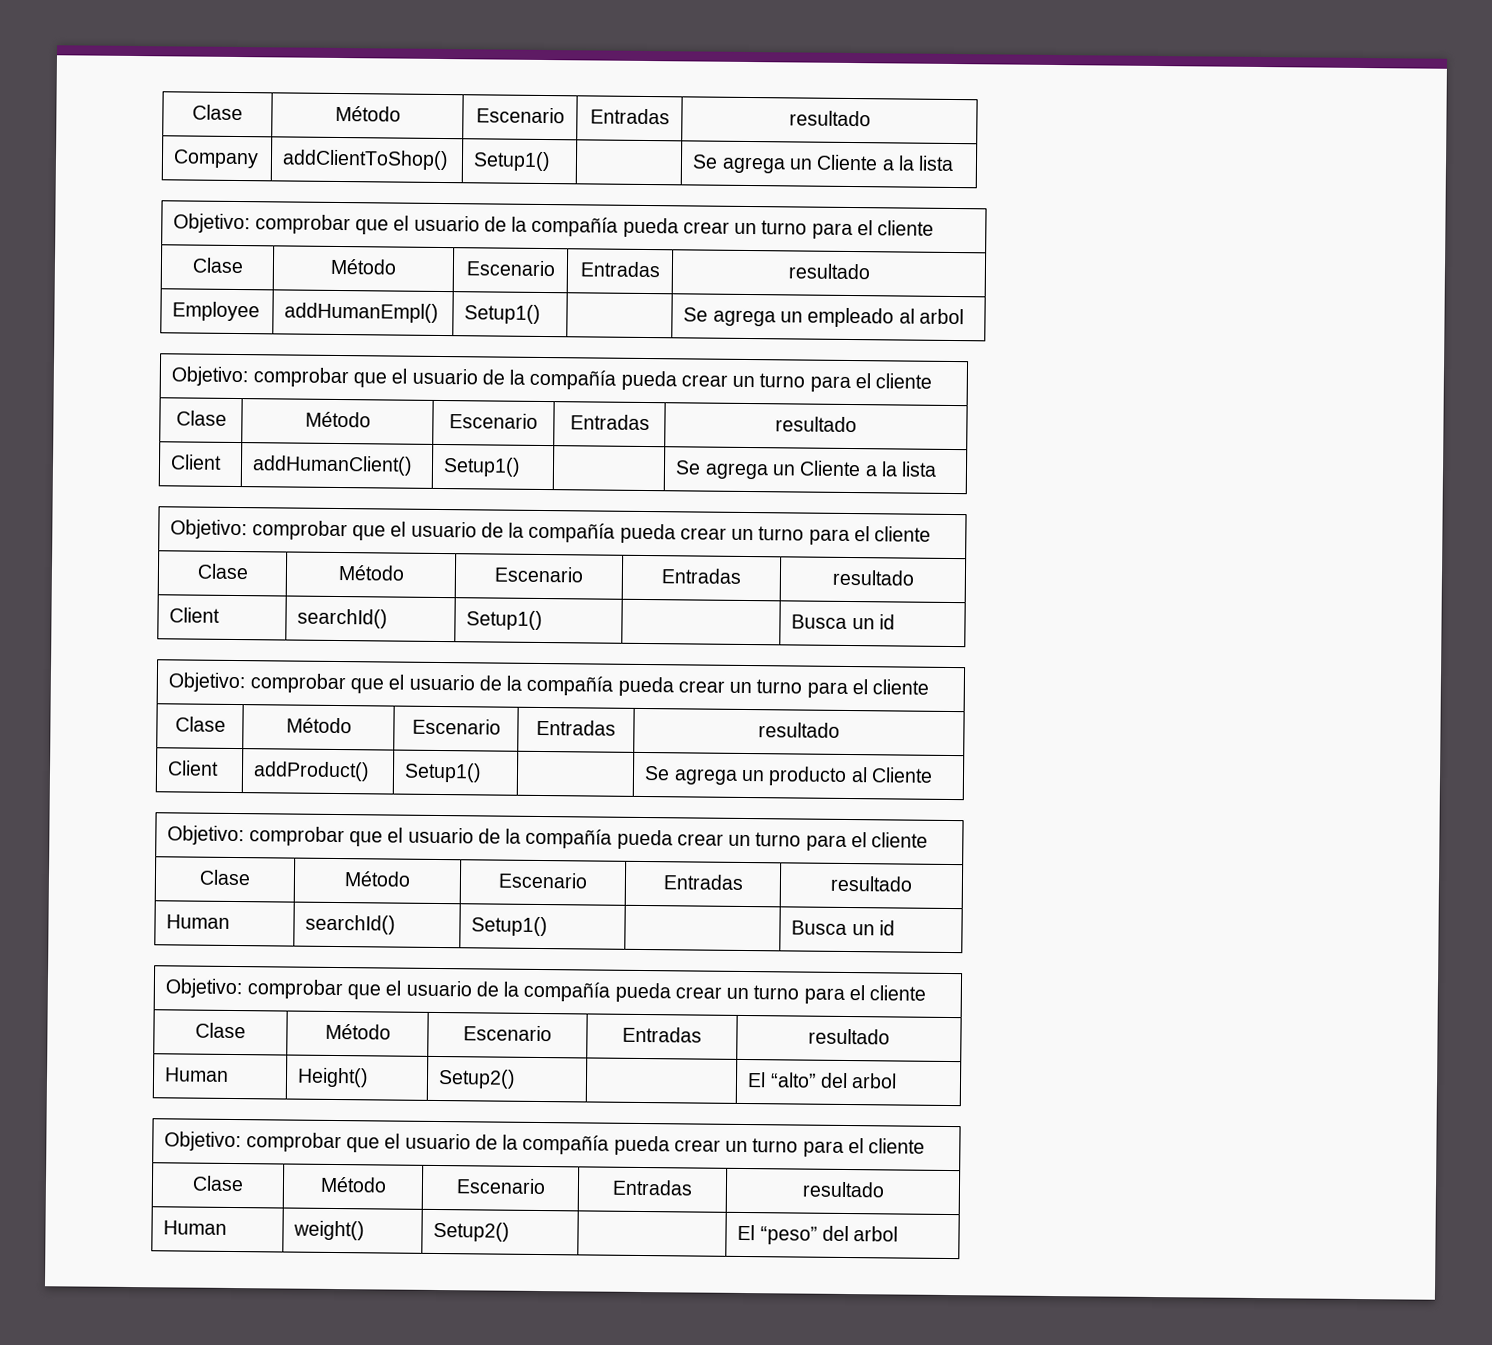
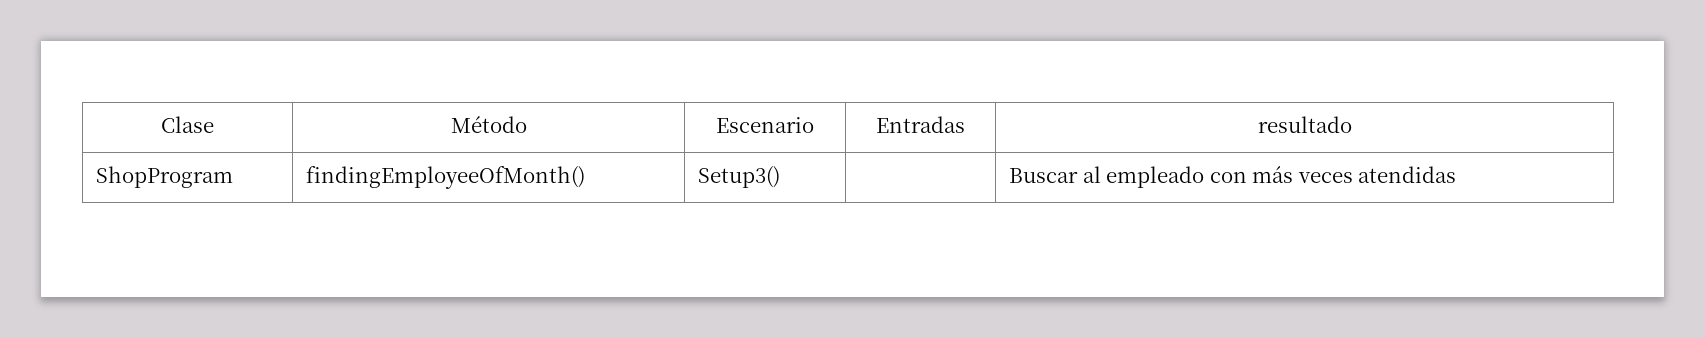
[192,104,243,121] [334,105,401,122] [475,107,565,124] [589,108,670,125] [788,110,871,127] [173,149,260,169] [282,149,450,171] [473,151,552,172] [692,154,955,174] [173,213,935,240] [191,257,244,274] [330,258,397,275] [465,260,556,277] [579,261,661,278] [787,263,870,280] [172,301,261,322] [284,302,440,323] [464,304,542,324] [683,307,964,328] [171,366,933,393] [175,410,227,426] [304,411,371,428] [449,413,538,429] [569,414,650,431] [775,416,857,433] [170,454,223,470] [252,455,414,476] [443,457,522,477] [675,460,938,480] [170,519,932,546] [196,563,249,580] [337,565,405,581] [494,566,584,583] [661,568,742,584] [831,569,915,586] [169,607,221,623] [297,608,389,629] [466,610,544,631] [791,614,895,630] [168,672,930,698] [174,716,226,732] [285,717,352,734] [411,718,501,735] [536,719,616,736] [758,722,840,738] [167,760,220,776] [253,761,371,782] [404,762,483,783] [644,766,933,786] [167,825,929,851] [199,869,251,886] [344,871,411,887] [498,872,588,889] [662,874,744,890] [830,875,913,892] [166,914,231,929] [305,914,397,935] [471,916,549,937] [791,920,895,936] [165,978,927,1004] [195,1022,246,1039] [324,1023,391,1040] [463,1025,552,1042] [622,1026,702,1043] [808,1028,890,1045] [164,1067,230,1082] [297,1067,370,1088] [438,1069,517,1089] [747,1072,898,1089] [164,1131,926,1157] [192,1175,244,1192] [319,1176,387,1193] [455,1178,546,1195] [612,1179,693,1196] [801,1181,885,1198] [163,1220,228,1235] [293,1220,366,1241] [433,1221,511,1242] [737,1224,899,1245] Clase | Método | Escenario | Entradas | resultado // Company | addClientToShop() | Setup1() | | Se agrega un Cliente a la lista // Objetivo: comprobar que el usuario de la compañía pueda crear un turno para el cliente // Clase | Método | Escenario | Entradas | resultado // Employee | addHumanEmpl() | Setup1() | | Se agrega un empleado al arbol // Objetivo: comprobar que el usuario de la compañía pueda crear un turno para el cliente // Clase | Método | Escenario | Entradas | resultado // Client | addHumanClient() | Setup1() | | Se agrega un Cliente a la lista // Objetivo: comprobar que el usuario de la compañía pueda crear un turno para el cliente // Clase | Método | Escenario | Entradas | resultado // Client | searchId() | Setup1() | | Busca un id // Objetivo: comprobar que el usuario de la compañía pueda crear un turno para el cliente // Clase | Método | Escenario | Entradas | resultado // Client | addProduct() | Setup1() | | Se agrega un producto al Cliente // Objetivo: comprobar que el usuario de la compañía pueda crear un turno para el cliente // Clase | Método | Escenario | Entradas | resultado // Human | searchId() | Setup1() | | Busca un id // Objetivo: comprobar que el usuario de la compañía pueda crear un turno para el cliente // Clase | Método | Escenario | Entradas | resultado // Human | Height() | Setup2() | | El “alto” del arbol // Objetivo: comprobar que el usuario de la compañía pueda crear un turno para el cliente // Clase | Método | Escenario | Entradas | resultado // Human | weight() | Setup2() | | El “peso” del arbol -> [161,116,214,133] [450,116,527,133] [716,117,814,133] [876,116,965,133] [1257,116,1352,133] [96,166,234,188] [306,166,586,189] [698,166,781,188] [1009,166,1457,188] Clase | Método | Escenario | Entradas | resultado // ShopProgram | findingEmployeeOfMonth() | Setup3() | | Buscar al empleado con más veces atendidas

